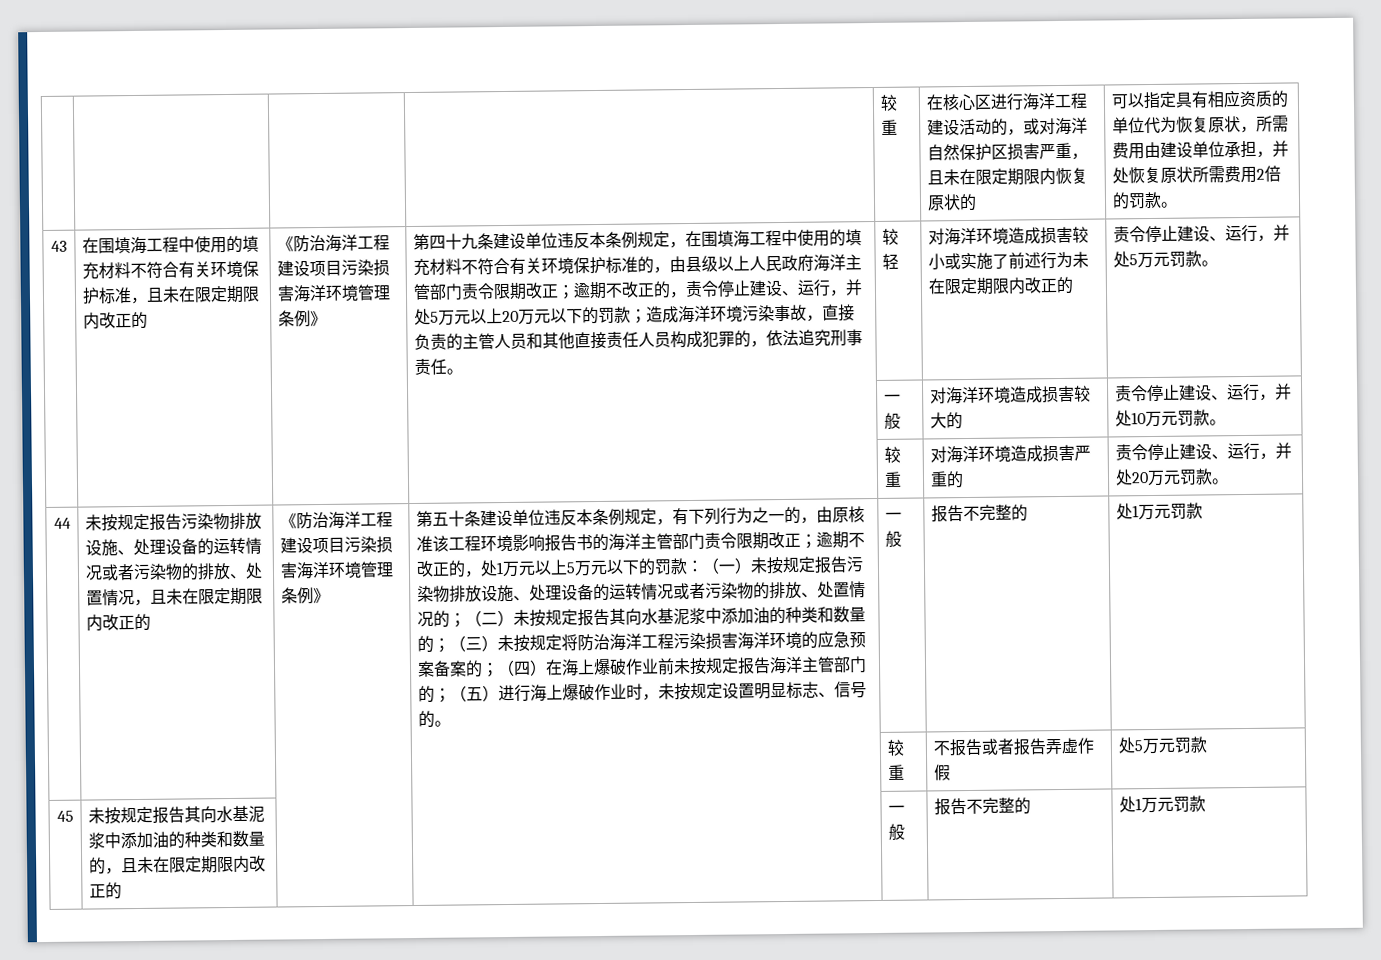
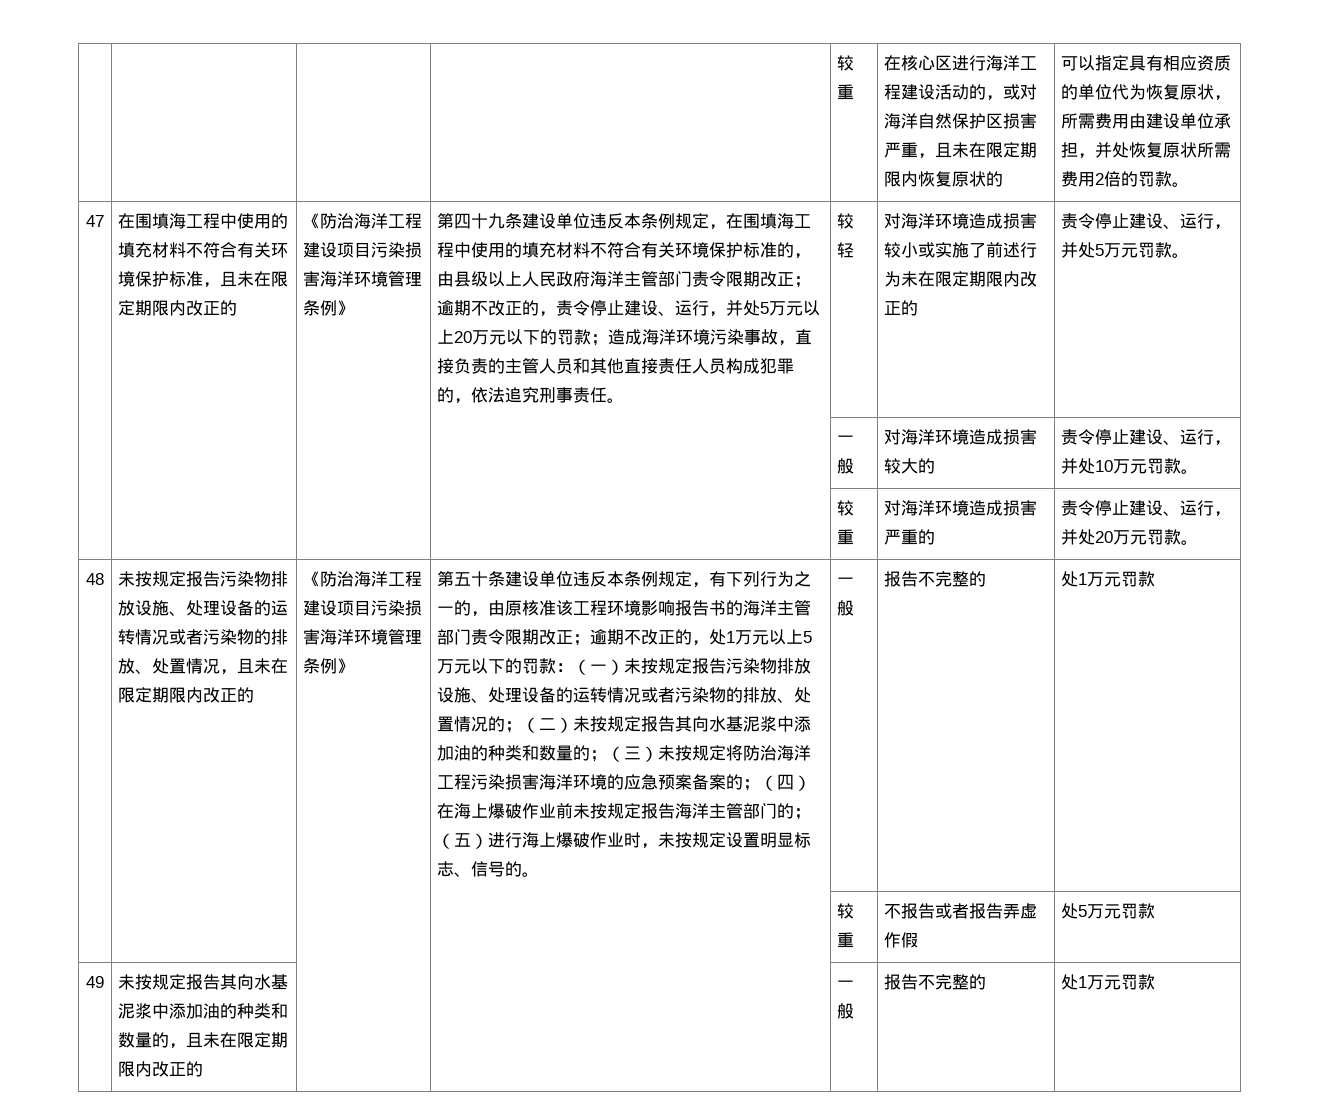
[51,240,67,252] 43 -> [86,215,104,227] 47
[53,517,71,529] 44 -> [86,573,104,585] 48
[56,810,74,822] 45 -> [86,976,104,988] 49

